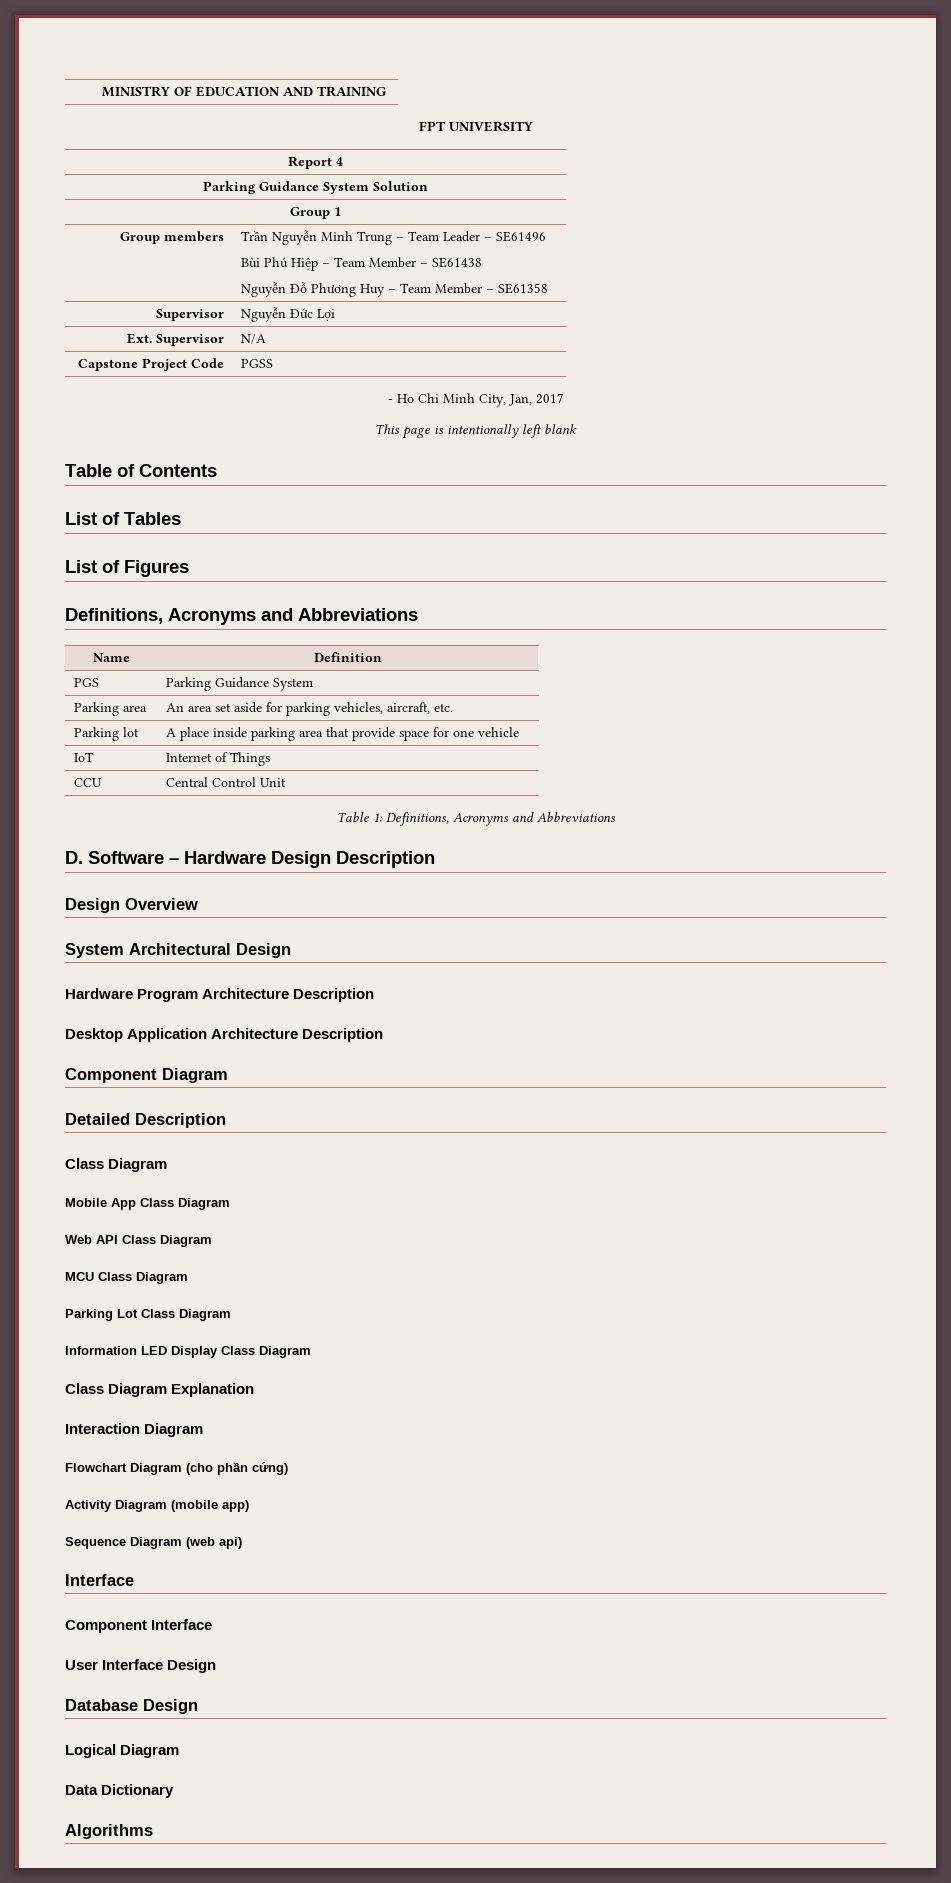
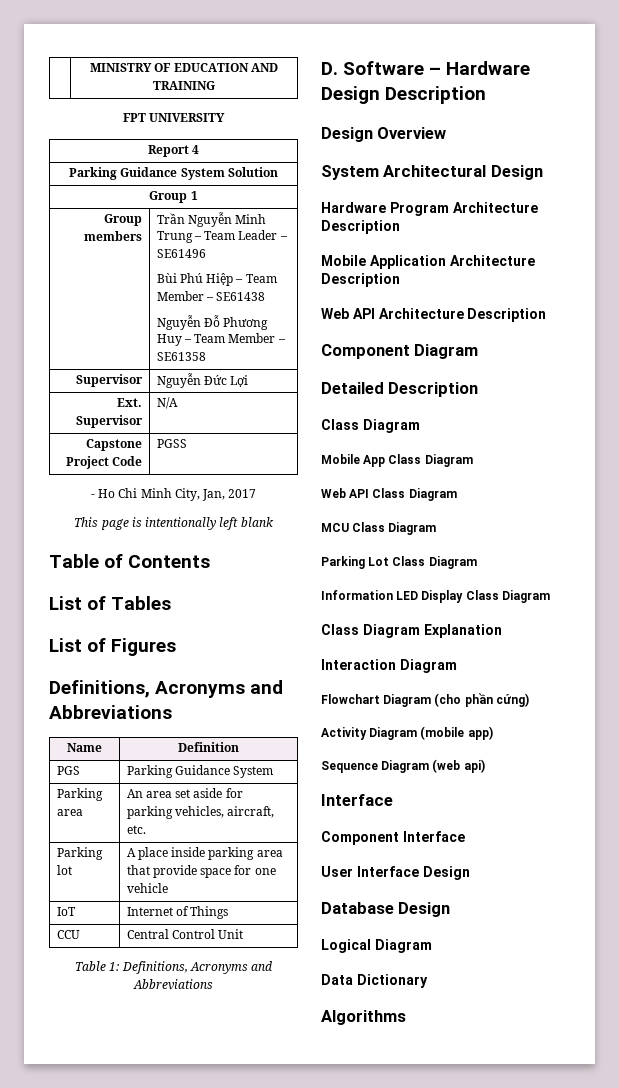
[65,1028,123,1042] Desktop -> [321,255,366,266] Mobile
(384, 1035) none -> [321,308,547,322] // Web API Architecture Description

